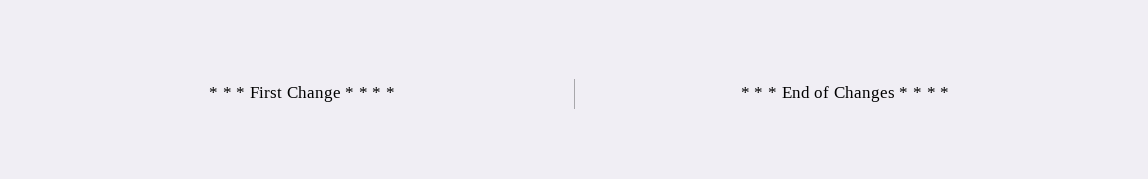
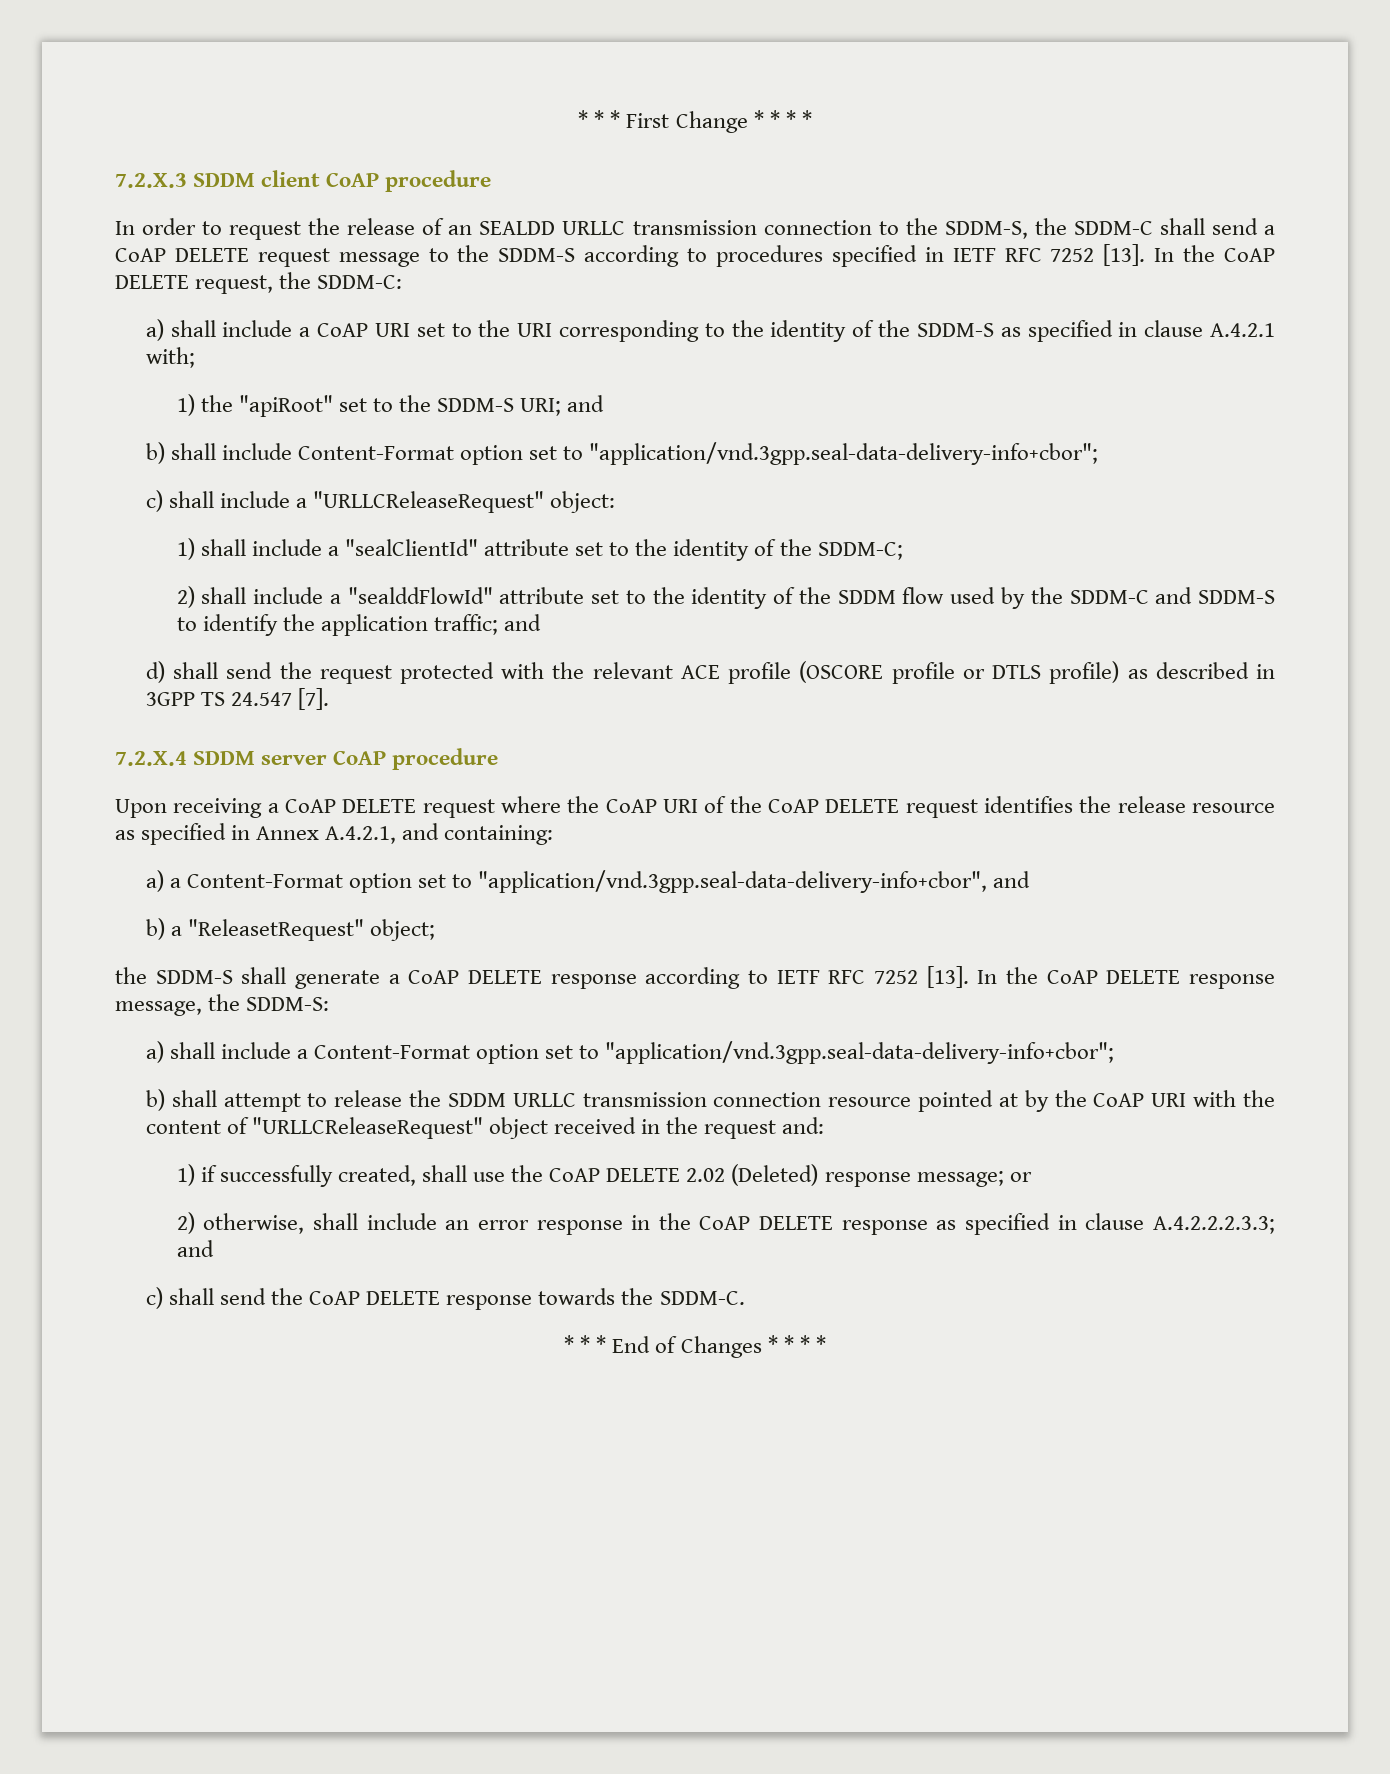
(395, 92) none -> [115,170,492,192] [115,218,1276,240] [115,244,1276,267] [115,272,403,294] [145,319,1275,342] [145,347,195,368] [176,394,605,417] [145,442,1099,465] [145,490,616,513] [176,538,903,561] [176,586,1276,609] [176,614,542,636] [145,661,1275,684] [145,688,330,710] [115,748,499,770] [115,796,1276,818] [115,823,554,845] [145,870,1031,893] [145,918,436,941] [115,966,1275,989] [115,994,330,1016] [145,1041,1115,1064] [145,1089,1275,1112] [145,1117,825,1139] [176,1164,1032,1187] [176,1212,1275,1235] [176,1240,214,1257] [145,1287,745,1310] // 7.2.X.3 SDDM client CoAP procedure // In order to request the release of an SEALDD URLLC transmission connection to the SDDM-S, the SDDM-C shall send a CoAP DELETE request message to the SDDM-S according to procedures specified in IETF RFC 7252 [13]. In the CoAP DELETE request, the SDDM-C: // a) shall include a CoAP URI set to the URI corresponding to the identity of the SDDM-S as specified in clause A.4.2.1 with; // 1) the "apiRoot" set to the SDDM-S URI; and // b) shall include Content-Format option set to "application/vnd.3gpp.seal-data-delivery-info+cbor"; // c) shall include a "URLLCReleaseRequest" object: // 1) shall include a "sealClientId" attribute set to the identity of the SDDM-C; // 2) shall include a "sealddFlowId" attribute set to the identity of the SDDM flow used by the SDDM-C and SDDM-S to identify the application traffic; and // d) shall send the request protected with the relevant ACE profile (OSCORE profile or DTLS profile) as described in 3GPP TS 24.547 [7]. // 7.2.X.4 SDDM server CoAP procedure // Upon receiving a CoAP DELETE request where the CoAP URI of the CoAP DELETE request identifies the release resource as specified in Annex A.4.2.1, and containing: // a) a Content-Format option set to "application/vnd.3gpp.seal-data-delivery-info+cbor", and // b) a "ReleasetRequest" object; // the SDDM-S shall generate a CoAP DELETE response according to IETF RFC 7252 [13]. In the CoAP DELETE response message, the SDDM-S: // a) shall include a Content-Format option set to "application/vnd.3gpp.seal-data-delivery-info+cbor"; // b) shall attempt to release the SDDM URLLC transmission connection resource pointed at by the CoAP URI with the content of "URLLCReleaseRequest" object received in the request and: // 1) if successfully created, shall use the CoAP DELETE 2.02 (Deleted) response message; or // 2) otherwise, shall include an error response in the CoAP DELETE response as specified in clause A.4.2.2.2.3.3; and // c) shall send the CoAP DELETE response towards the SDDM-C.

